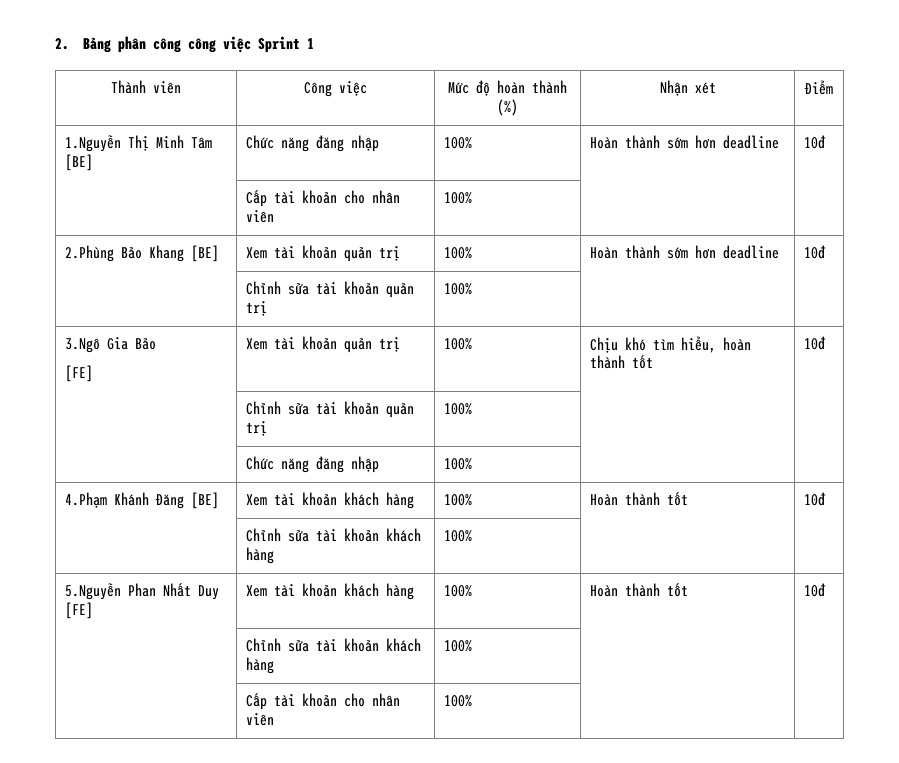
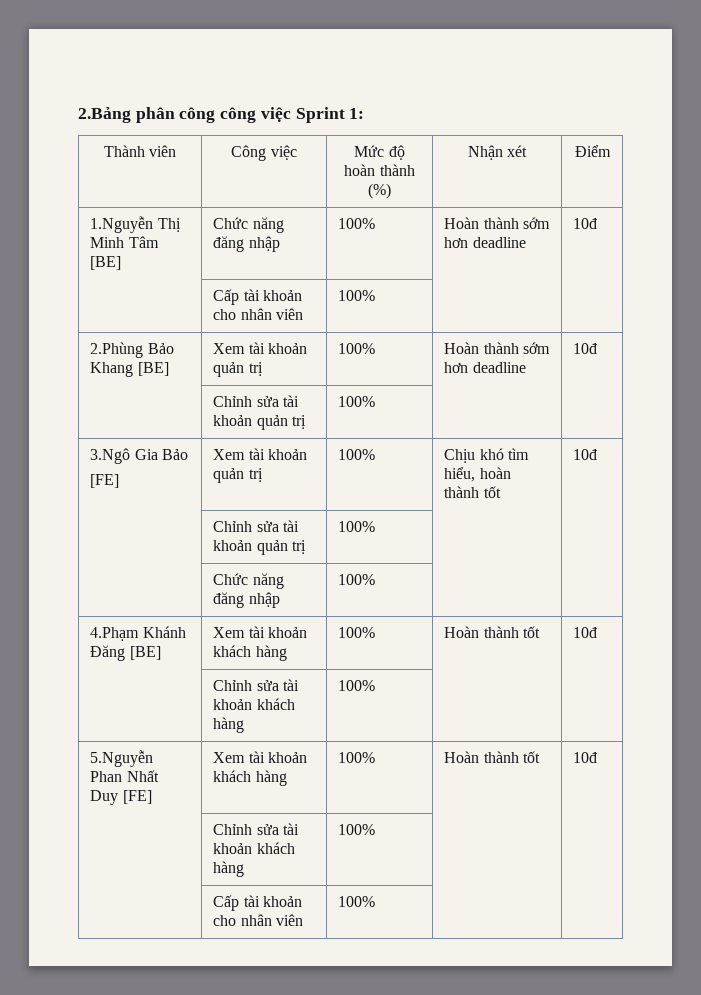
[55,37,111,53] 2. Bảng -> [78,107,131,123] 2.Bảng
[306,38,314,49] 1 -> [349,108,365,119] 1:

